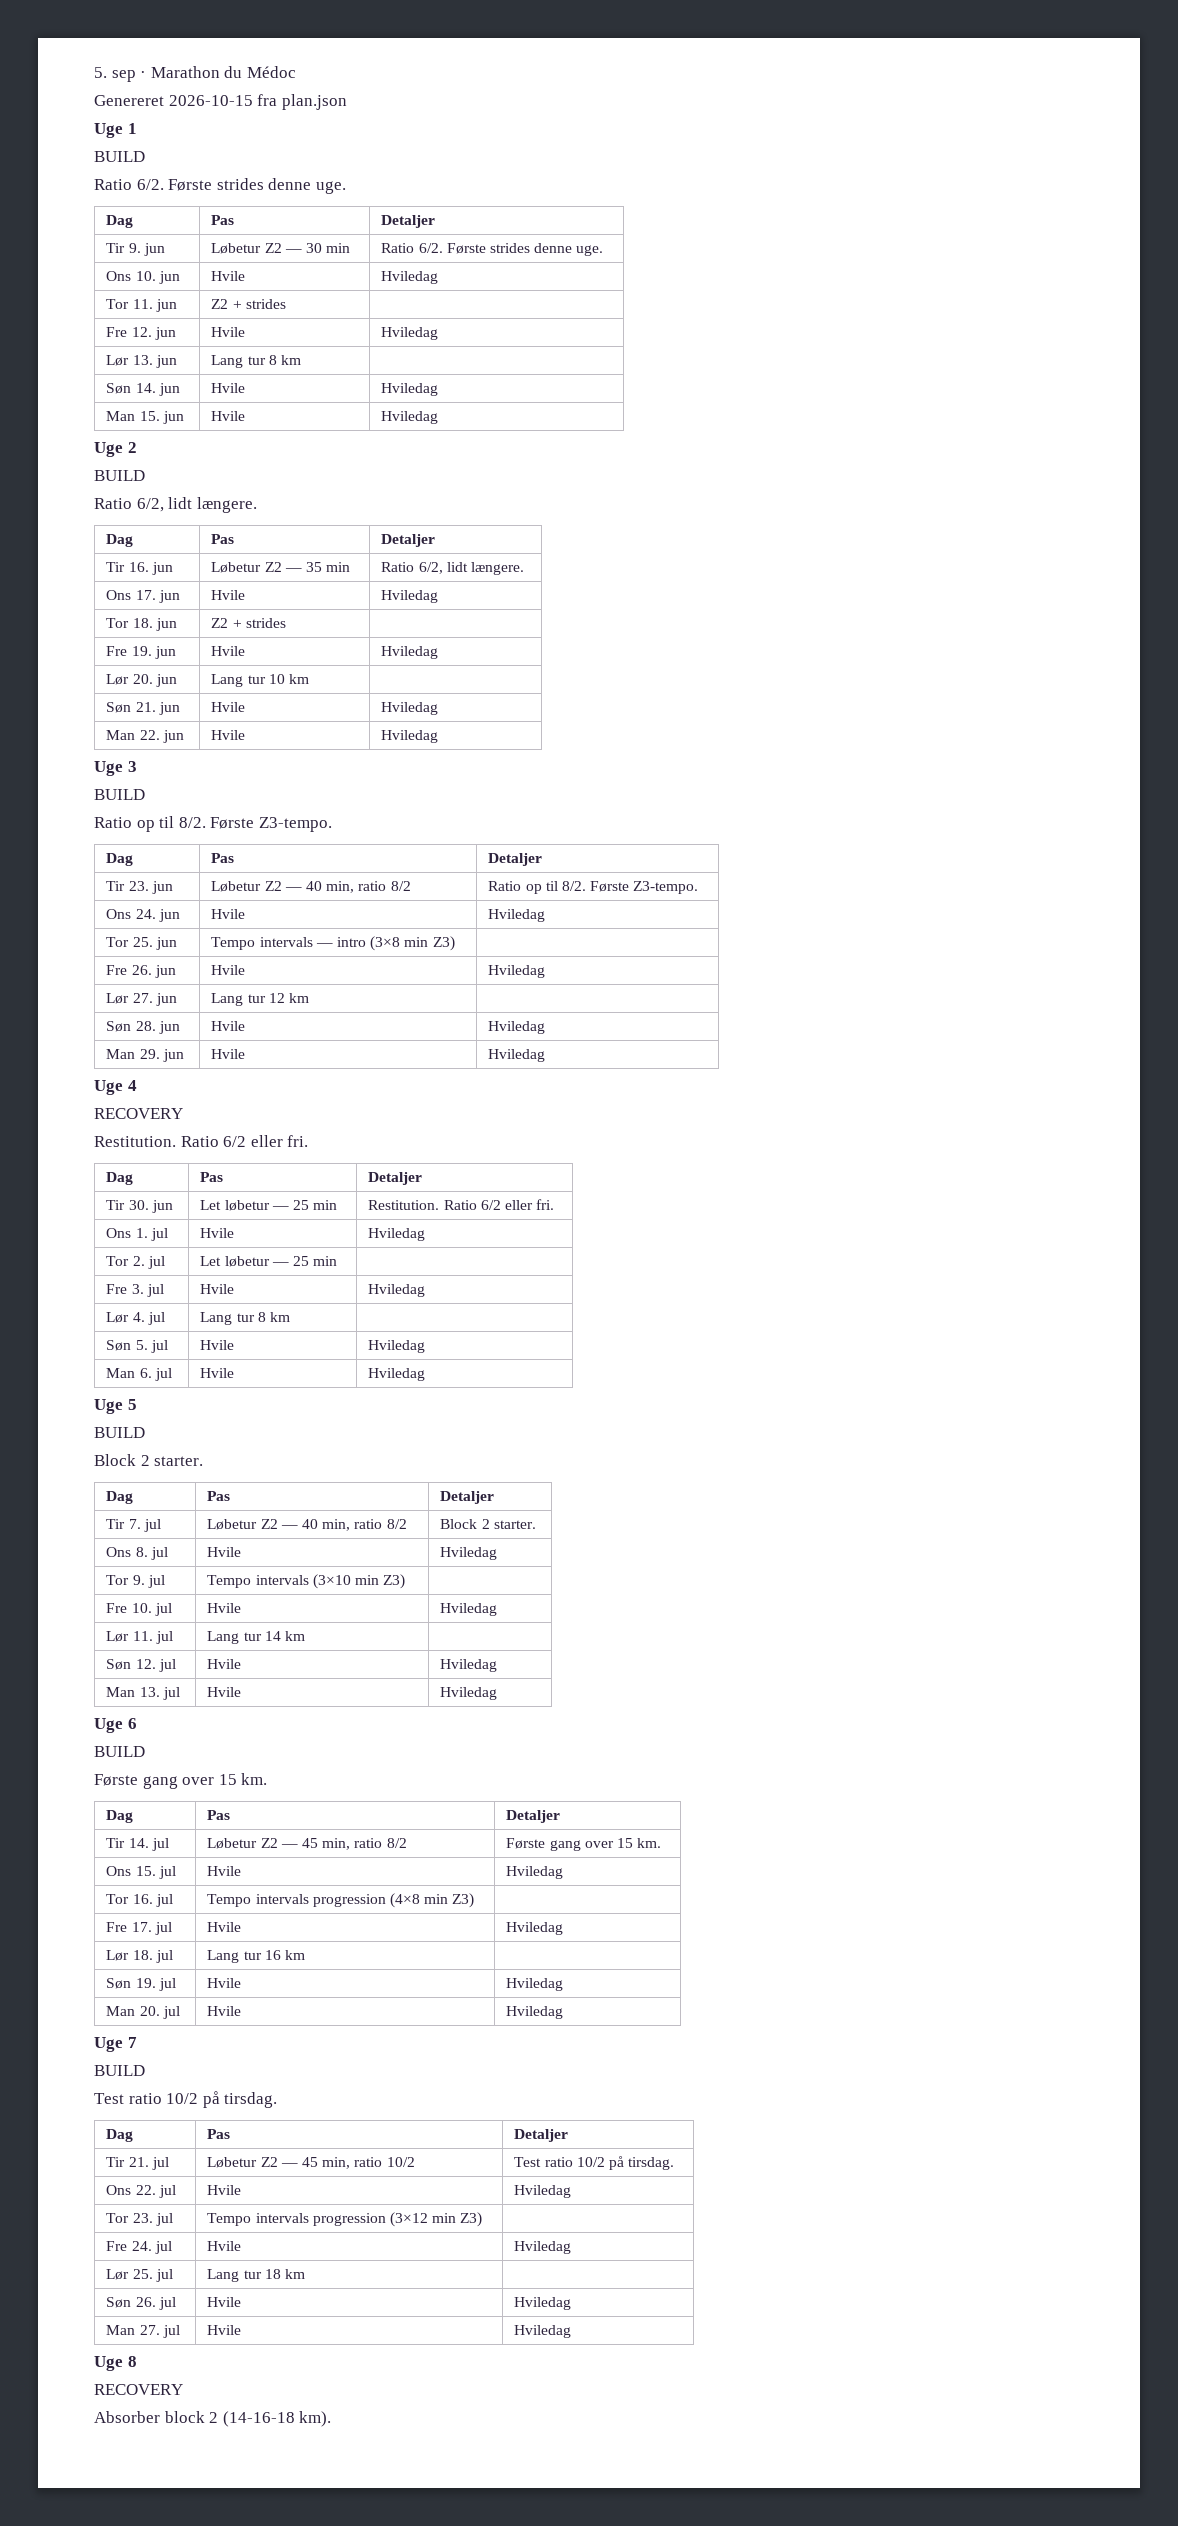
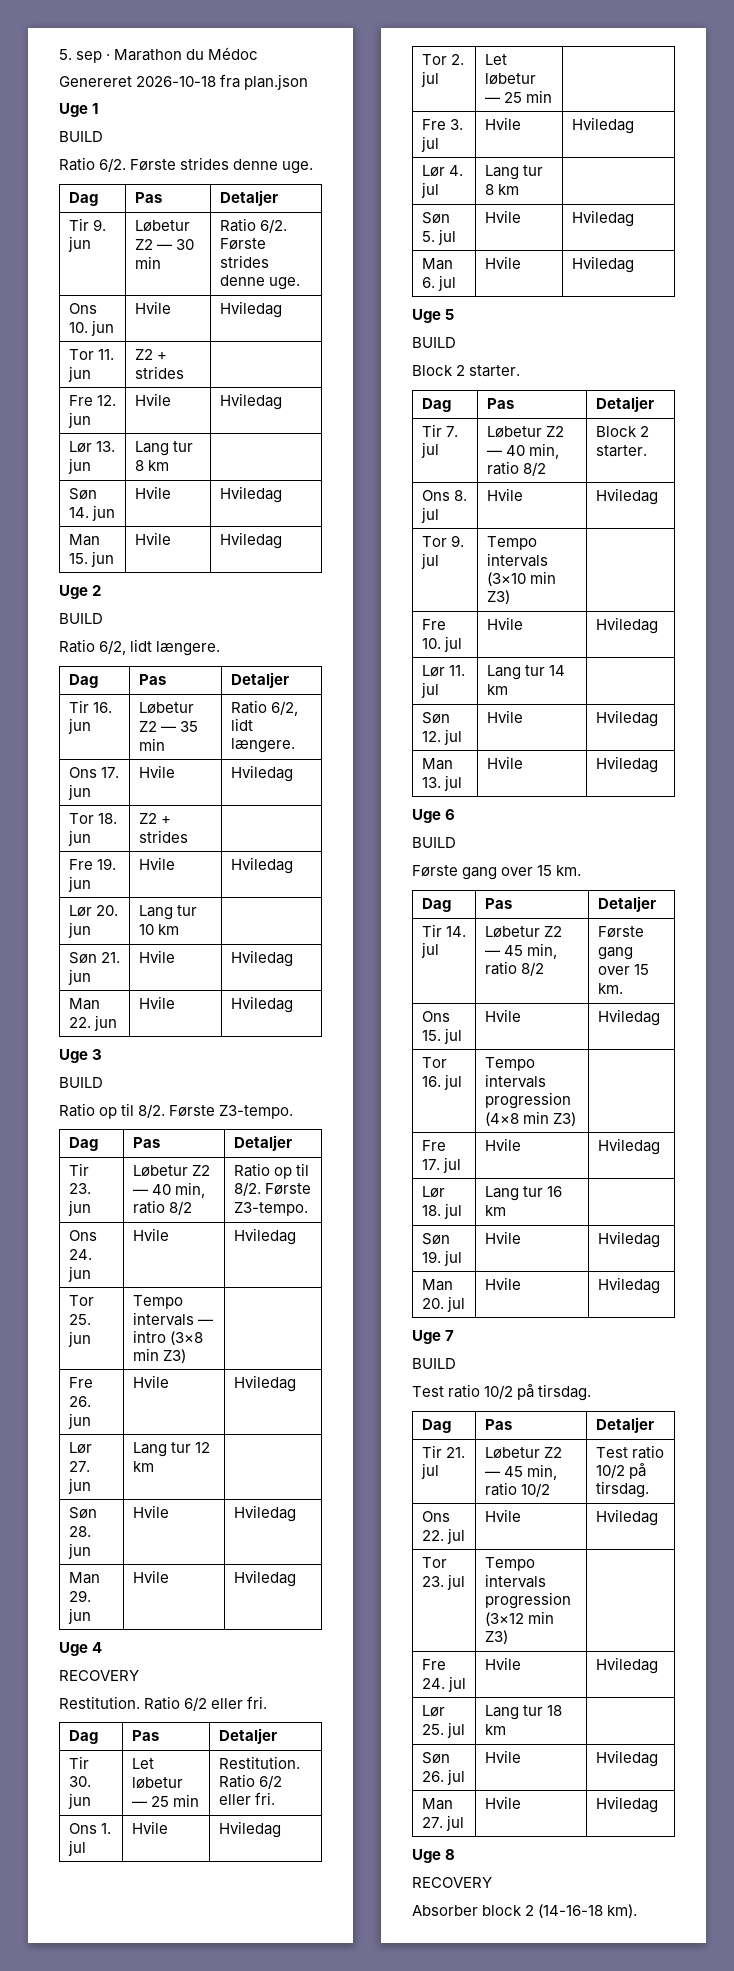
[168,95,253,106] 2026-10-15 -> [136,76,217,87] 2026-10-18

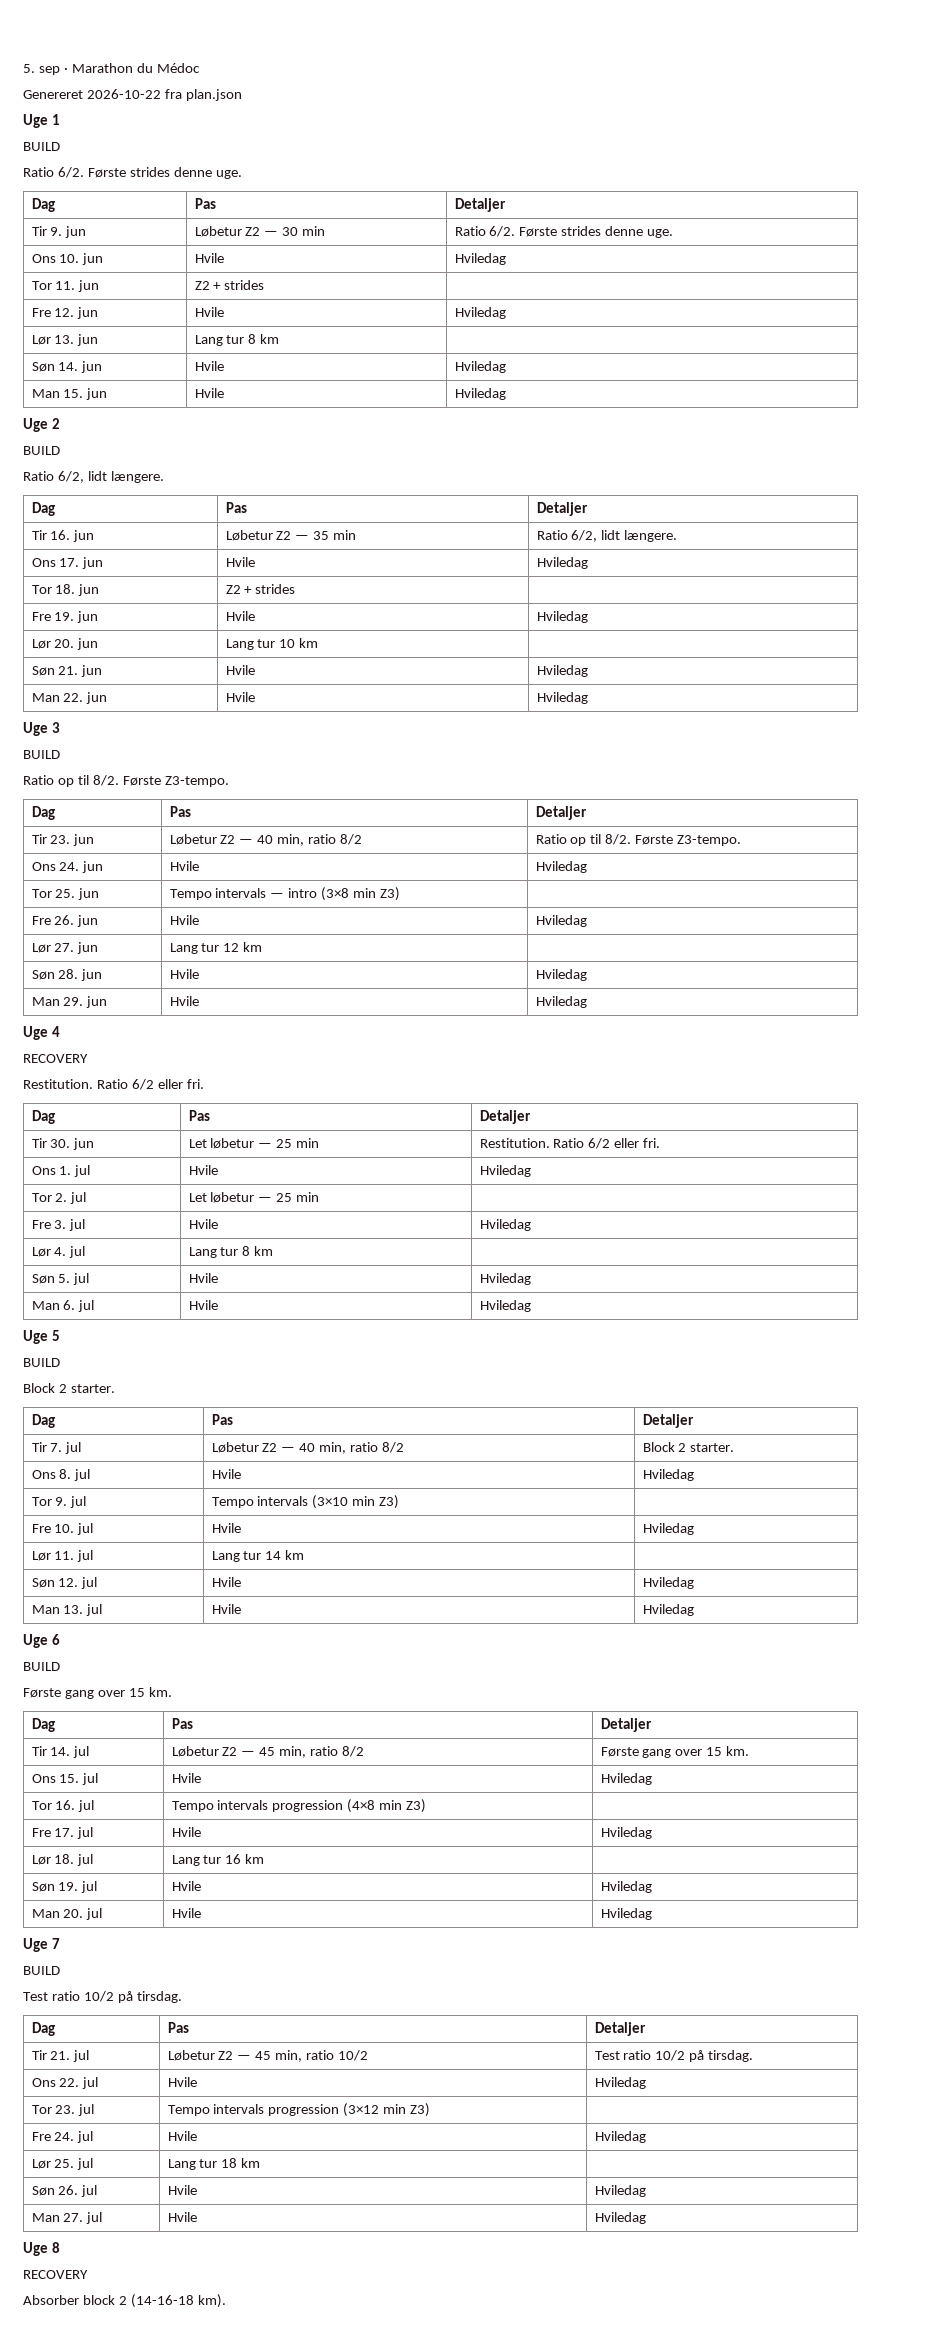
[136,76,217,87] 2026-10-18 -> [86,89,161,99] 2026-10-22

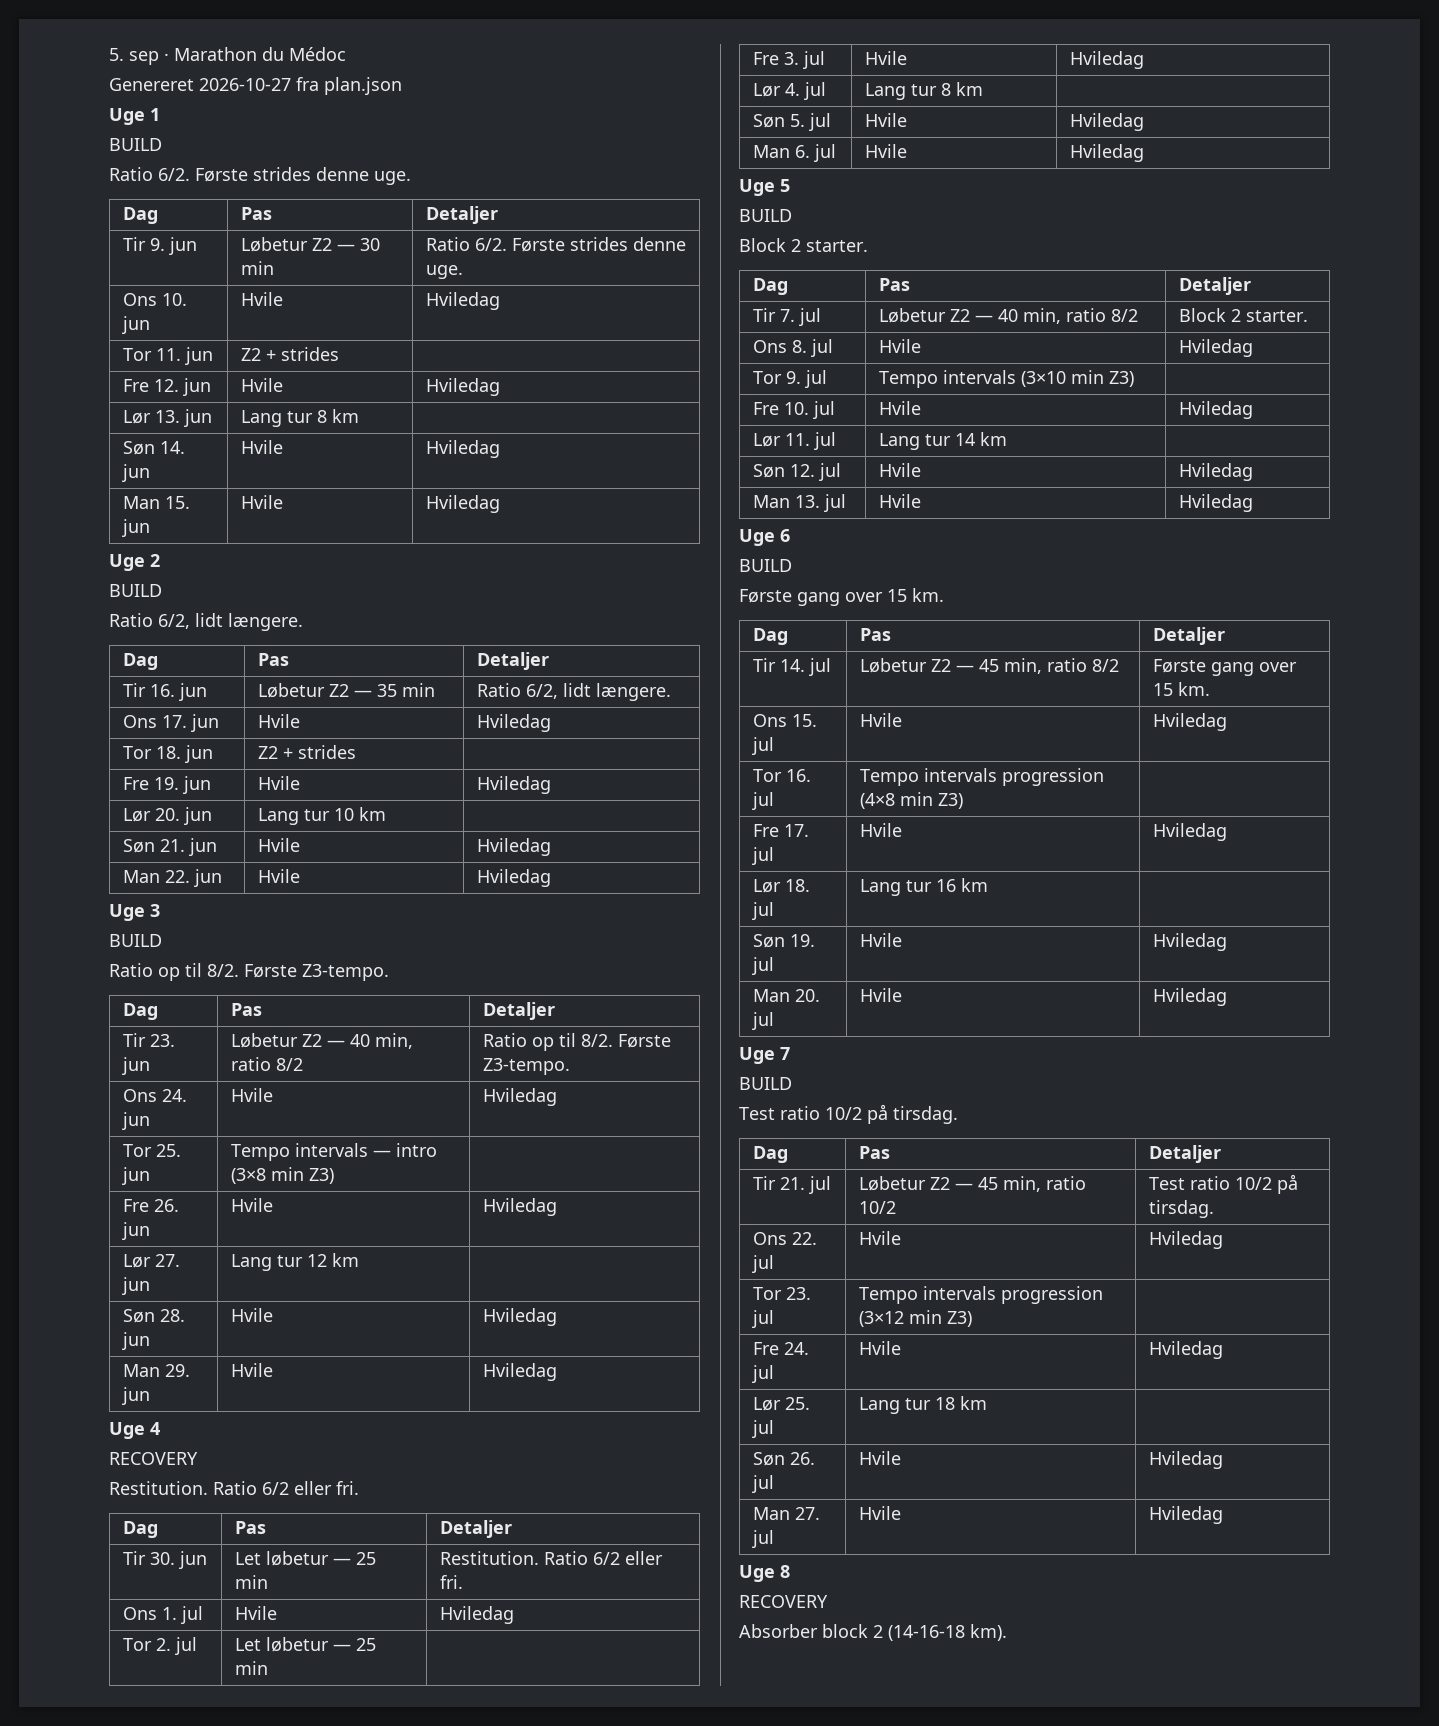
[86,89,161,99] 2026-10-22 -> [199,78,291,91] 2026-10-27

